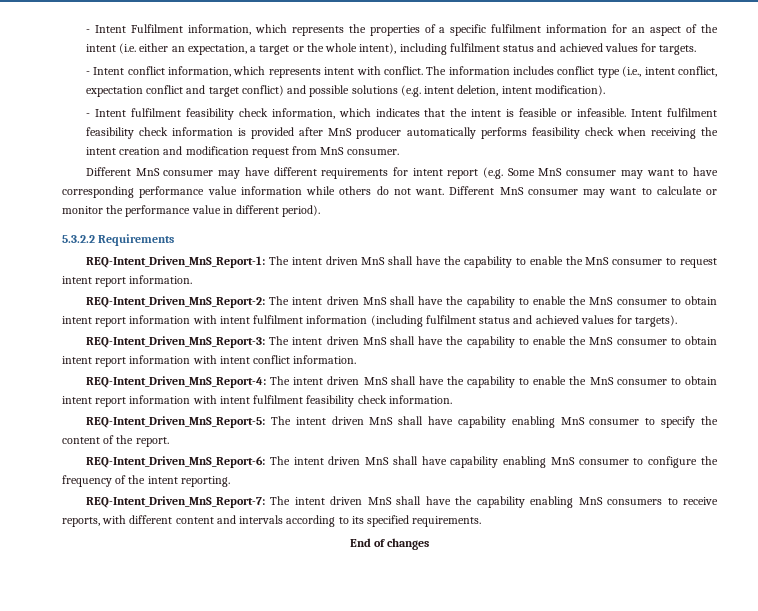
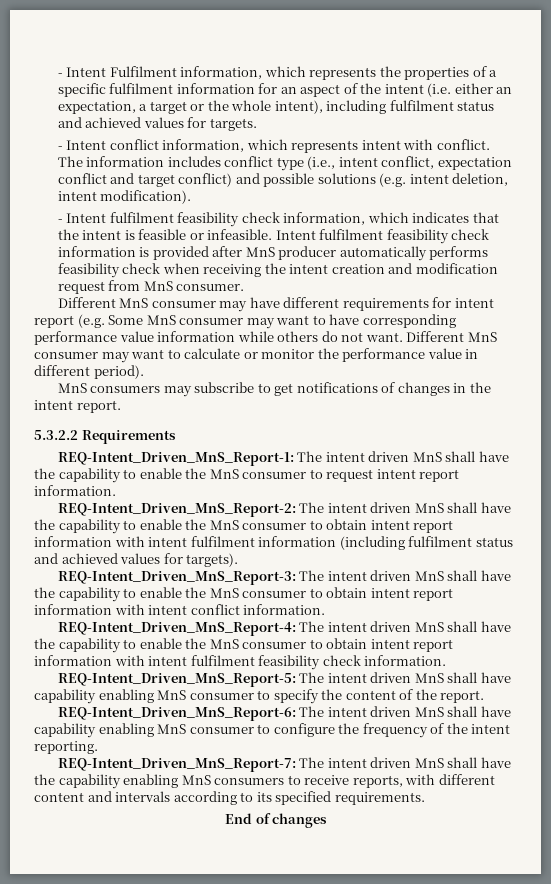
(321, 211) none -> [57,382,491,397] [34,400,121,413] // MnS consumers may subscribe to get notifications of changes in the intent report.

